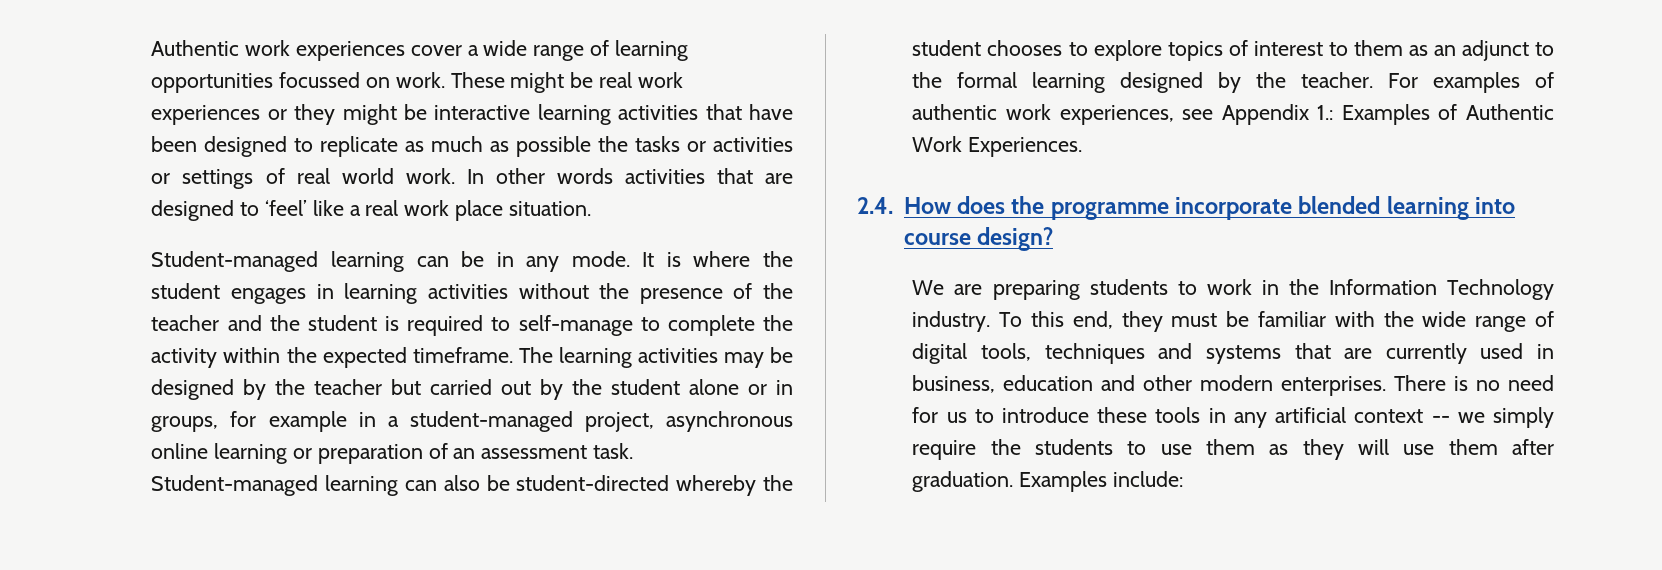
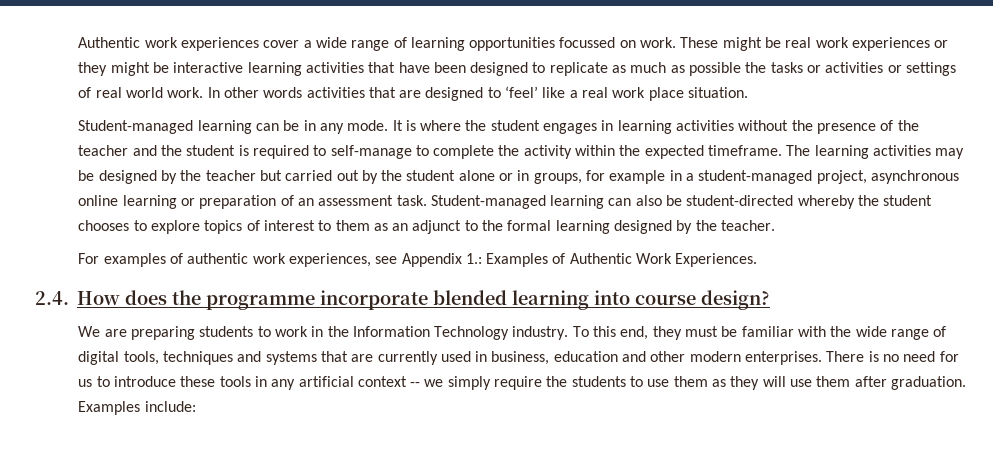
(1374, 80) none -> (776, 225) //

